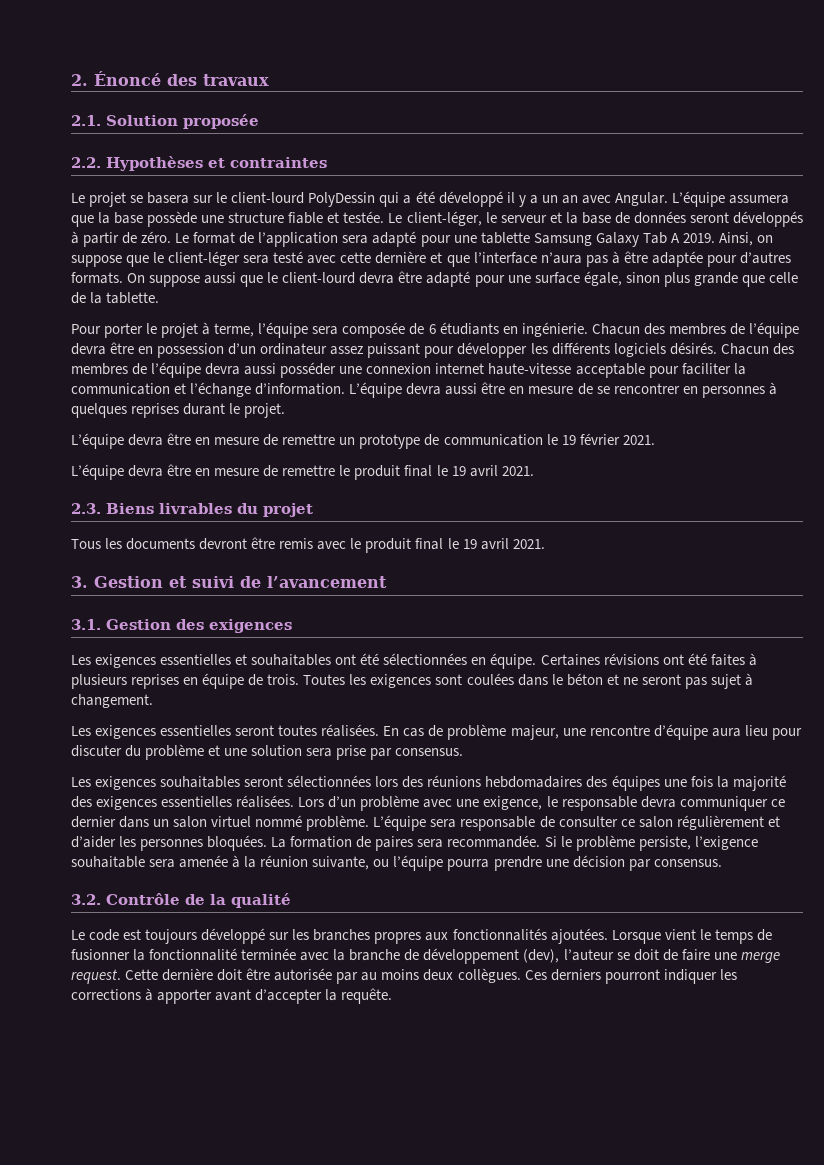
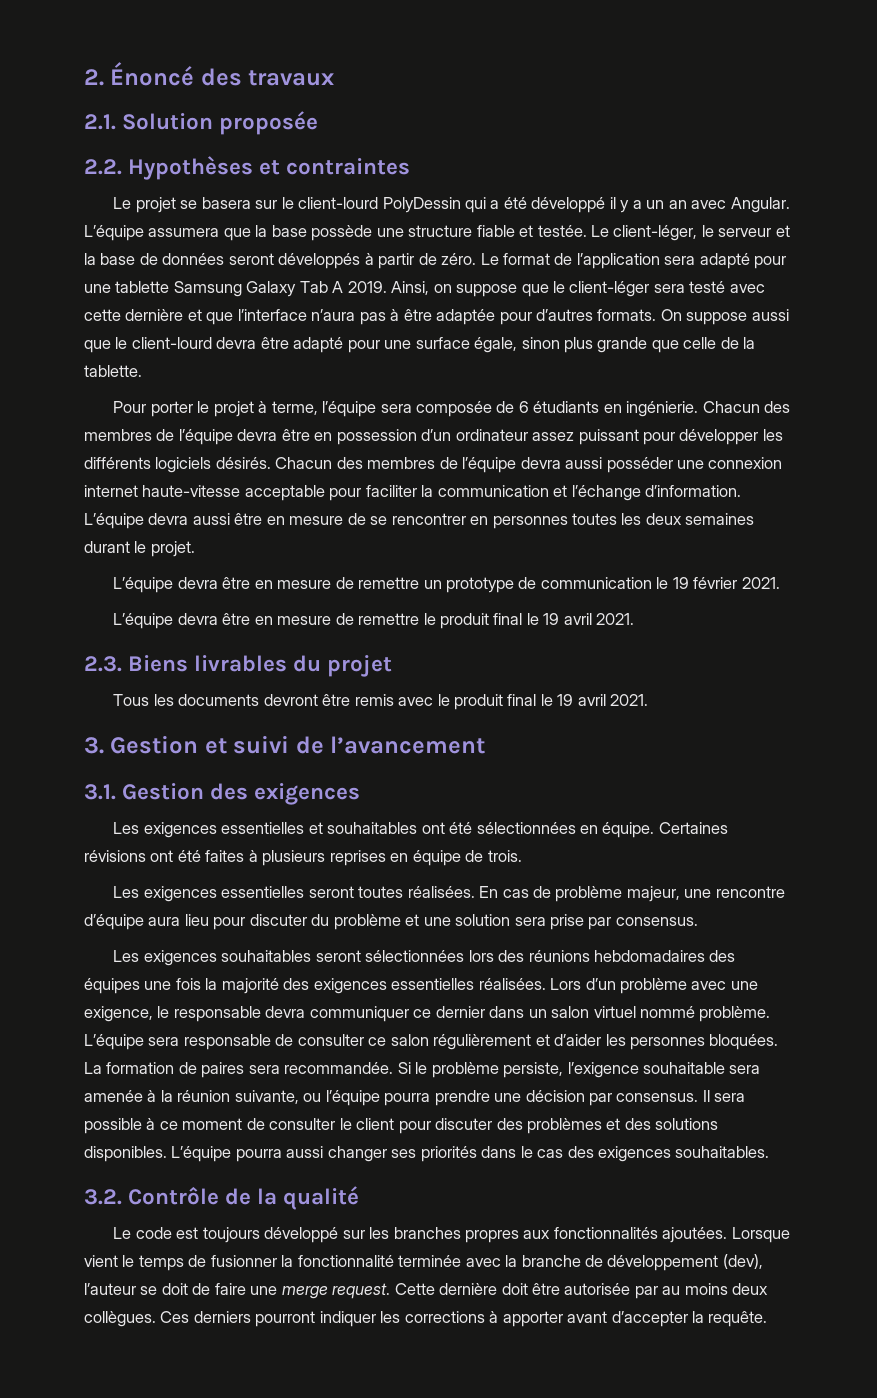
[768,382,777,395] [71,403,180,418] à quelques reprises -> [572,513,755,525] toutes les deux semaines
[303,673,753,689] [71,694,153,708] Toutes les exigences sont coulées dans le béton et ne seront pas sujet à changement. -> (522, 856) none
(722, 863) none -> [702,1090,746,1102] [84,1118,719,1134] [84,1146,770,1162] Il sera possible à ce moment de consulter le client pour discuter des problèmes et des solutions disponibles. L’équipe pourra aussi changer ses priorités dans le cas des exigences souhaitables.

